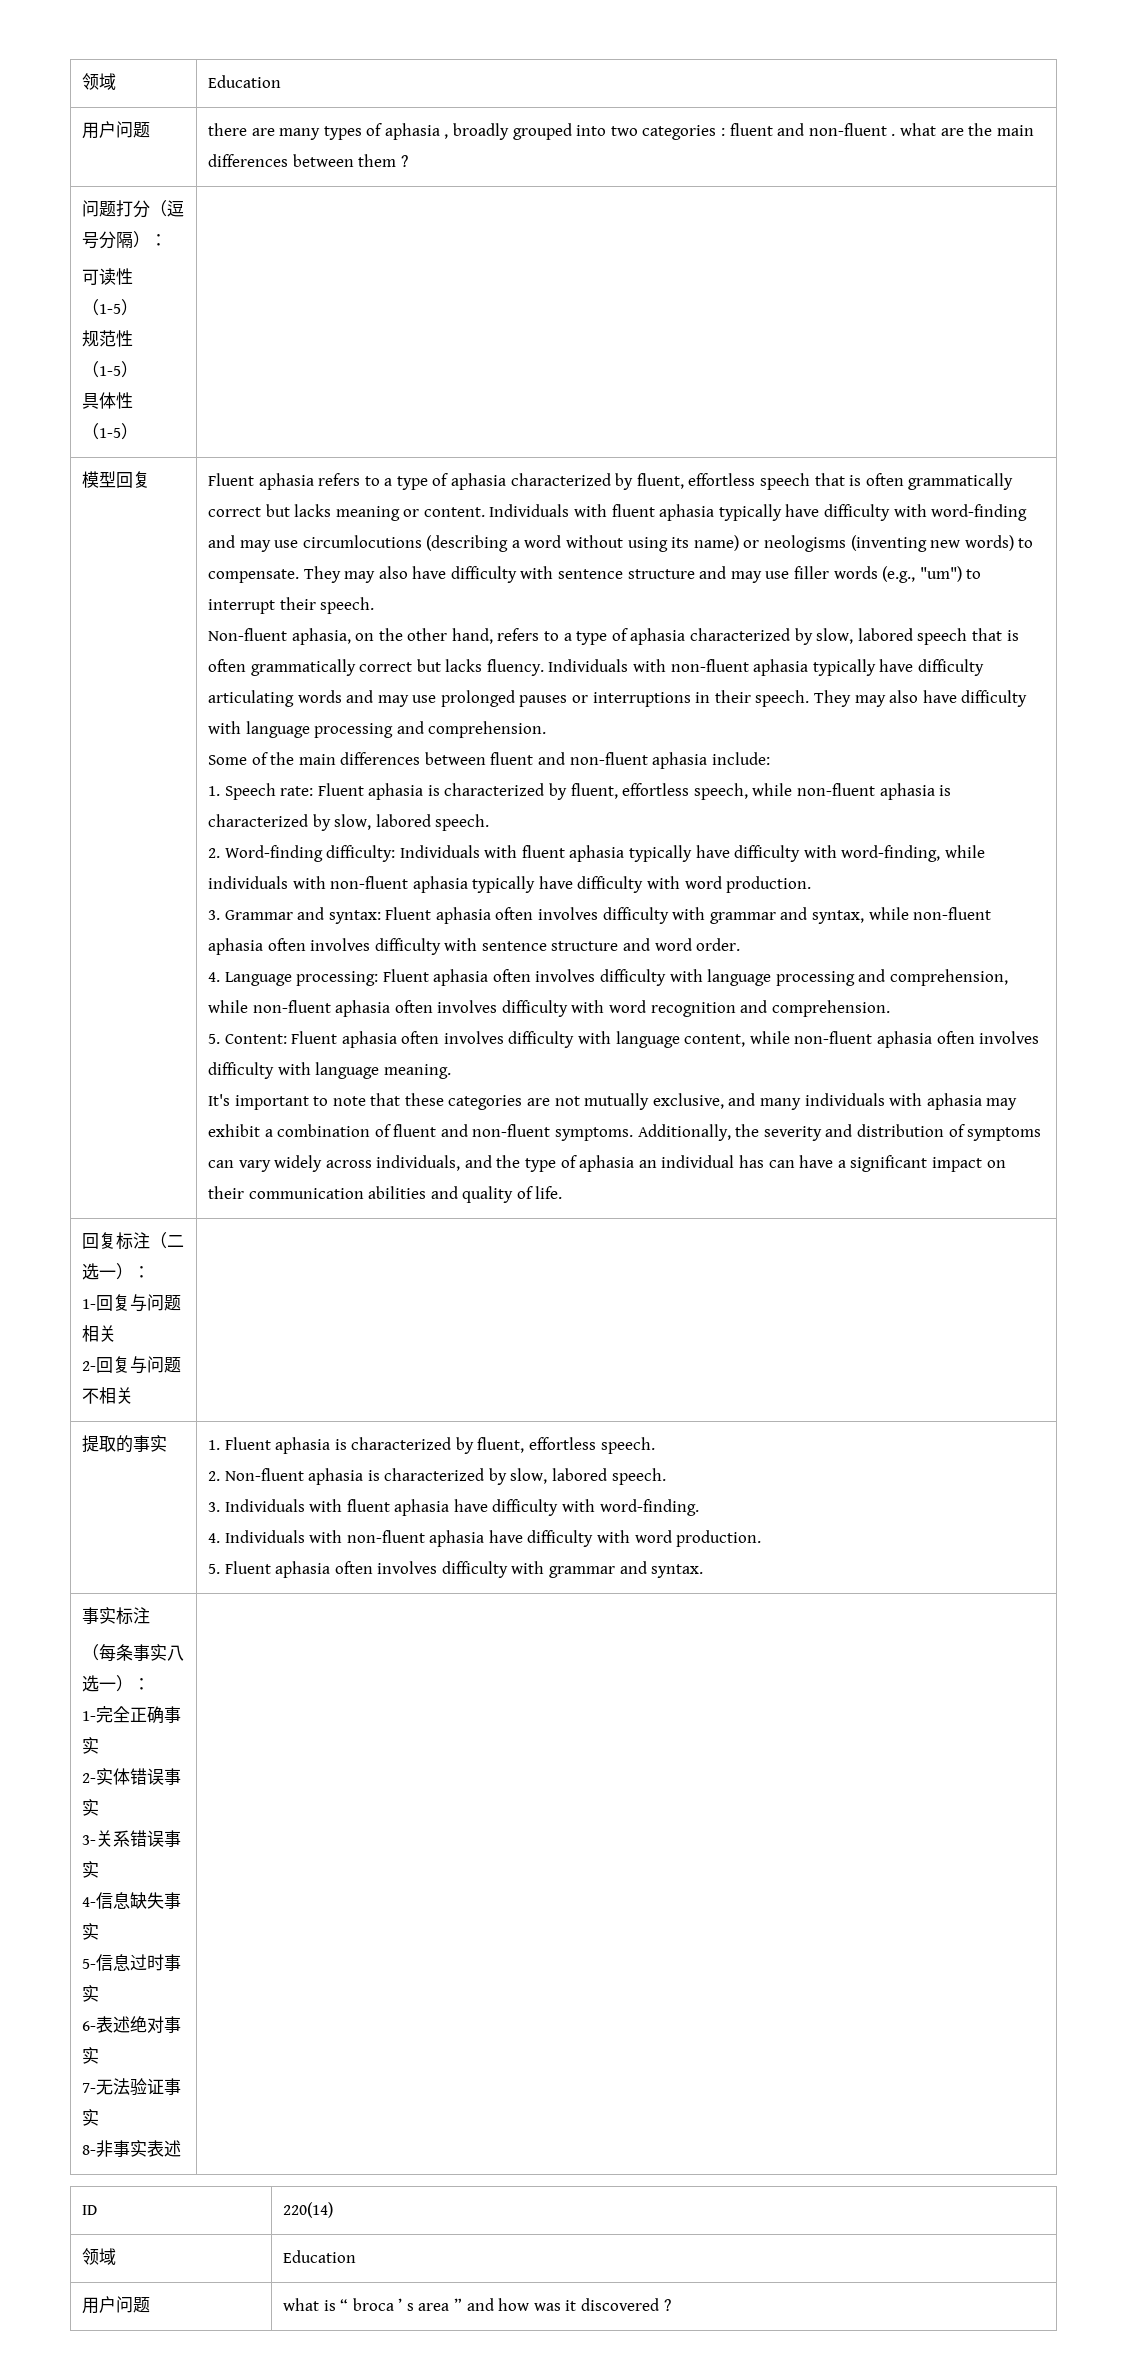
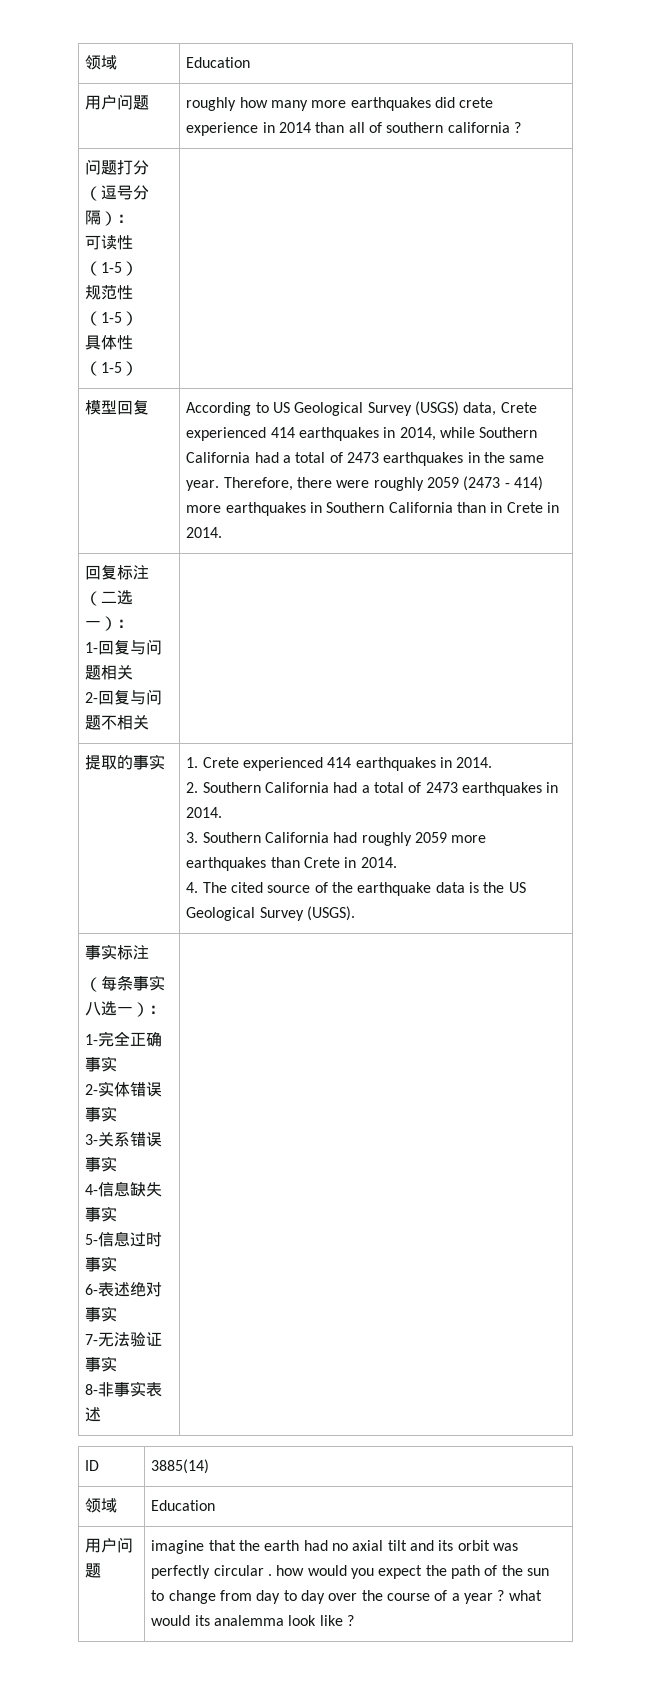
[81,73,116,90] [207,75,281,88] [81,121,150,139] [207,123,1034,140] [207,154,397,167] 领域 | Education // 用户问题 | there are many types of aphasia , broadly grouped into two categories : fluent and non-fluent . what are the main differences between them -> [85,55,118,70] [186,57,251,68] [85,94,150,110] [186,97,494,111] [186,122,510,136] 领域 | Education // 用户问题 | roughly how many more earthquakes did crete experience in 2014 than all of southern california
[207,473,1014,490] [207,504,1028,521] [207,535,1034,552] [207,566,982,583] [207,597,375,614] [207,628,1019,645] [207,659,985,676] [207,690,1028,707] [207,721,547,738] [207,752,770,769] [207,783,952,800] [207,814,490,831] [207,845,986,862] [207,876,812,893] [207,907,992,924] [207,938,741,955] [207,969,1009,986] [207,1000,890,1017] [207,1031,1040,1048] [207,1062,451,1079] [207,1093,1018,1110] [207,1124,1042,1141] [207,1155,1006,1172] [207,1186,563,1203] Fluent aphasia refers to a type of aphasia characterized by fluent, effortless speech that is often grammatically correct but lacks meaning or content. Individuals with fluent aphasia typically have difficulty with word-finding and may use circumlocutions (describing a word without using its name) or neologisms (inventing new words) to compensate. They may also have difficulty with sentence structure and may use filler words (e.g., "um") to interrupt their speech. // Non-fluent aphasia, on the other hand, refers to a type of aphasia characterized by slow, labored speech that is often grammatically correct but lacks fluency. Individuals with non-fluent aphasia typically have difficulty articulating words and may use prolonged pauses or interruptions in their speech. They may also have difficulty with language processing and comprehension. // Some of the main differences between fluent and non-fluent aphasia include: // 1. Speech rate: Fluent aphasia is characterized by fluent, effortless speech, while non-fluent aphasia is characterized by slow, labored speech. // 2. Word-finding difficulty: Individuals with fluent aphasia typically have difficulty with word-finding, while individuals with non-fluent aphasia typically have difficulty with word production. // 3. Grammar and syntax: Fluent aphasia often involves difficulty with grammar and syntax, while non-fluent aphasia often involves difficulty with sentence structure and word order. // 4. Language processing: Fluent aphasia often involves difficulty with language processing and comprehension, while non-fluent aphasia often involves difficulty with word recognition and comprehension. // 5. Content: Fluent aphasia often involves difficulty with language content, while non-fluent aphasia often involves difficulty with language meaning. // It's important to note that these categories are not mutually exclusive, and many individuals with aphasia may exhibit a combination of fluent and non-fluent symptoms. Additionally, the severity and distribution of symptoms can vary widely across individuals, and the type of aphasia an individual has can have a significant impact on their communication abilities and quality of life. -> [186,401,537,416] [186,427,538,441] [186,452,545,466] [186,476,543,491] [186,502,559,516] [186,527,223,538] According to US Geological Survey (USGS) data, Crete experienced 414 earthquakes in 2014, while Southern California had a total of 2473 earthquakes in the same year. Therefore, there were roughly 2059 (2473 - 414) more earthquakes in Southern California than in Crete in 2014.
[224,1437,655,1454] [207,1468,666,1485] [207,1499,699,1516] [207,1530,762,1547] [207,1561,704,1578] Fluent aphasia is characterized by fluent, effortless speech. // 2. Non-fluent aphasia is characterized by slow, labored speech. // 3. Individuals with fluent aphasia have difficulty with word-finding. // 4. Individuals with non-fluent aphasia have difficulty with word production. // 5. Fluent aphasia often involves difficulty with grammar and syntax. -> [202,757,493,771] [186,782,559,796] [186,807,223,818] [186,832,487,846] [186,857,397,871] [186,882,526,896] [186,906,356,921] Crete experienced 414 earthquakes in 2014. // 2. Southern California had a total of 2473 earthquakes in 2014. // 3. Southern California had roughly 2059 more earthquakes than Crete in 2014. // 4. The cited source of the earthquake data is the US Geological Survey (USGS).
[282,2202,333,2218] [81,2248,116,2265] [282,2250,356,2263] [81,2296,150,2314] [282,2298,660,2311] 220(14) // 领域 | Education // 用户问题 | what is “ broca ’ s area ” and how was it discovered -> [151,1459,210,1474] [85,1498,118,1513] [151,1500,216,1511] [85,1537,134,1553] [85,1563,102,1578] [151,1540,518,1554] [151,1565,549,1579] [151,1590,542,1604] [151,1615,343,1626] 3885(14) // 领域 | Education // 用户问题 | imagine that the earth had no axial tilt and its orbit was perfectly circular . how would you expect the path of the sun to change from day to day over the course of a year ? what would its analemma look like

